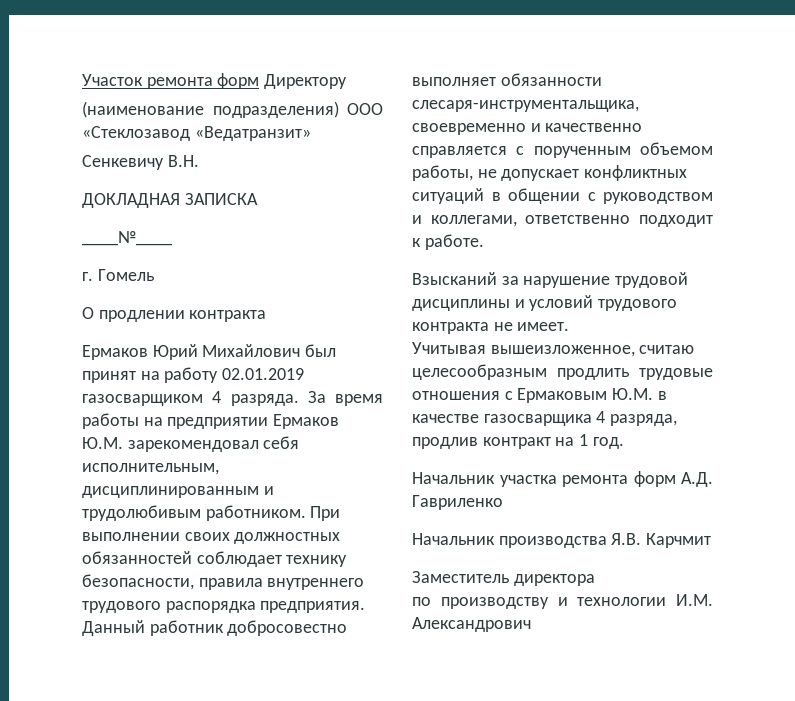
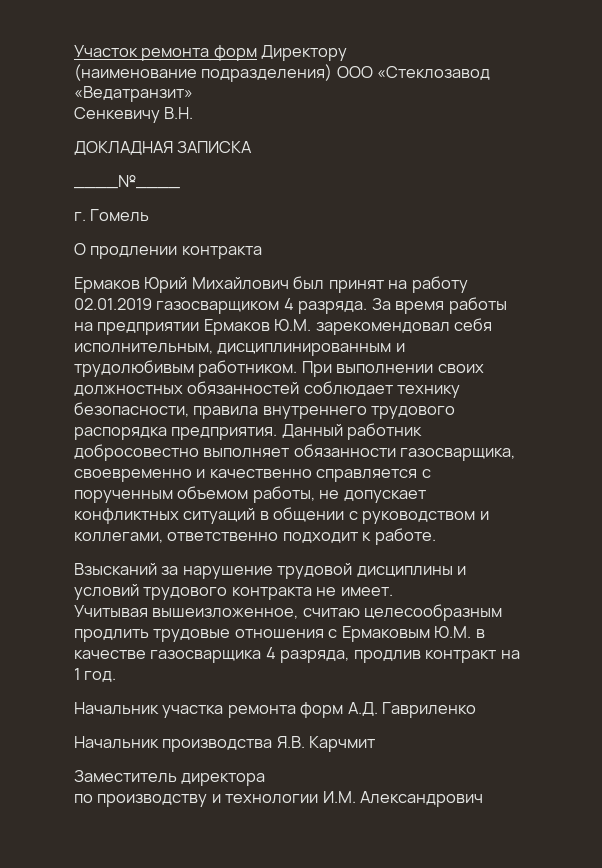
[412,100,639,112] слесаря-инструментальщика, -> [400,448,516,461] газосварщика,

